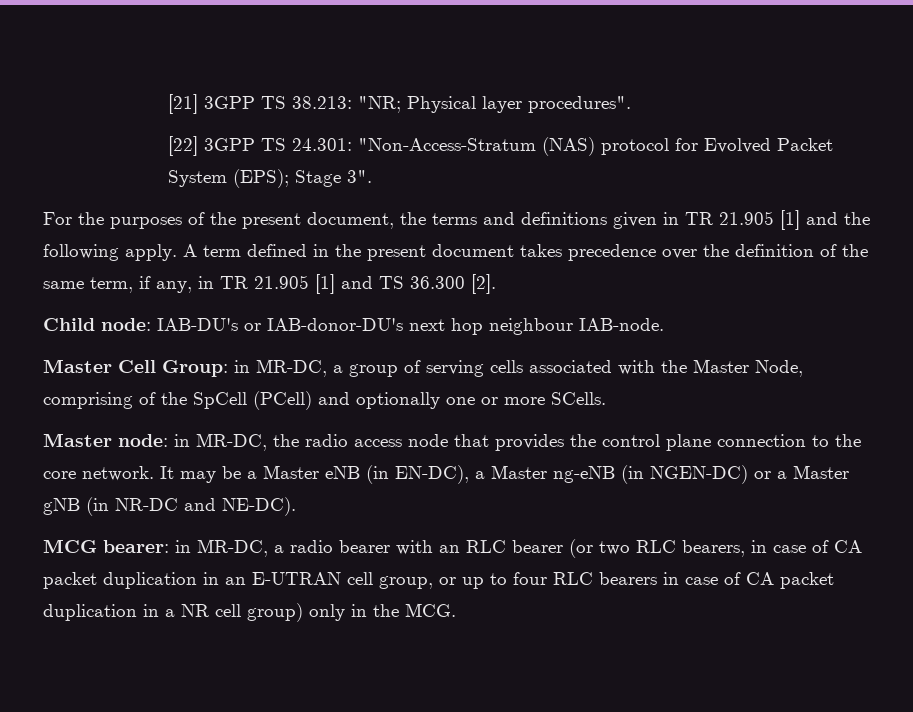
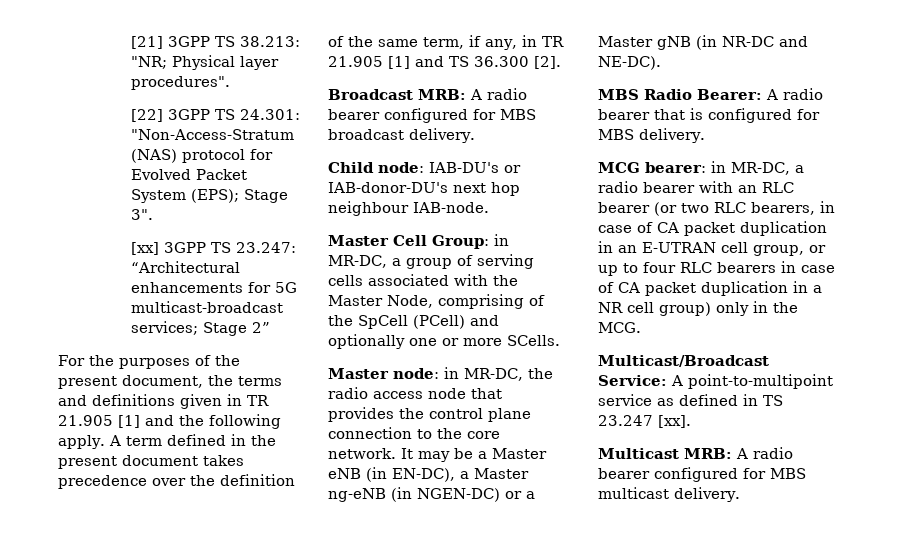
(372, 176) none -> [130,242,296,255] [130,261,240,273] [130,282,297,293] [130,301,283,313] [130,321,270,336] // [xx] 3GPP TS 23.247: “Architectural enhancements for 5G multicast-broadcast services; Stage 2”
(496, 284) none -> [328,88,527,100] [328,108,536,123] [328,128,475,143] // Broadcast MRB: A radio bearer configured for MBS broadcast delivery.
(296, 506) none -> [598,88,823,100] [598,108,820,123] [598,128,705,143] // MBS Radio Bearer: A radio bearer that is configured for MBS delivery.
(456, 610) none -> [598,355,769,367] [598,374,833,389] [598,394,783,406] [598,415,691,428] [598,447,793,459] [598,467,806,482] [598,487,740,502] // Multicast/Broadcast Service: A point-to-multipoint service as defined in TS 23.247 [xx]. // Multicast MRB: A radio bearer configured for MBS multicast delivery.

